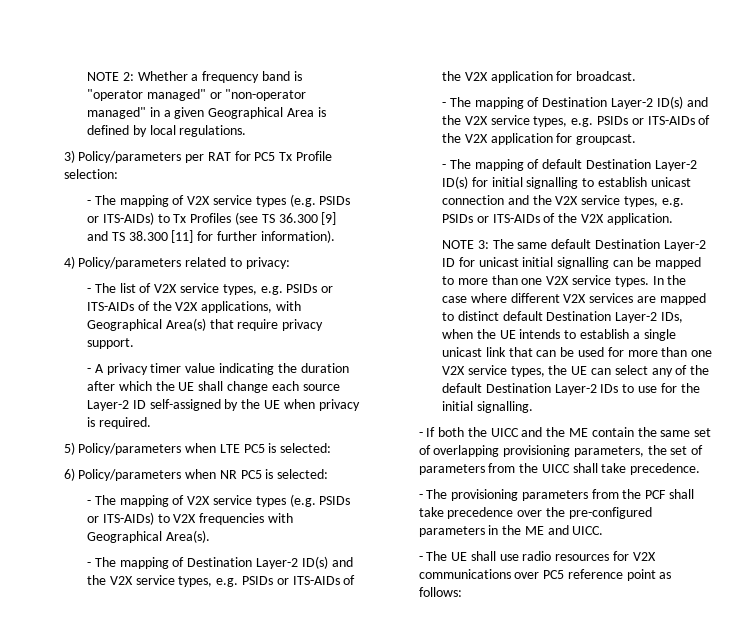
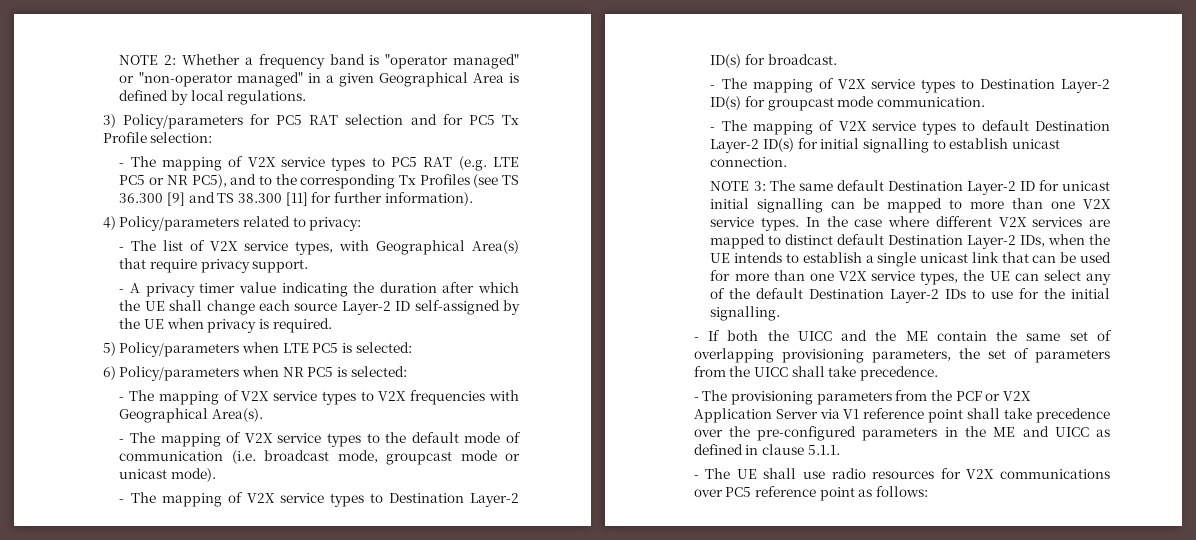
[185,152,231,163] per RAT -> [250,114,437,125] for PC5 RAT selection and
[289,194,351,207] [87,212,170,225] (e.g. PSIDs or ITS-AIDs) to -> [371,156,519,171] [119,174,396,189] to PC5 RAT (e.g. LTE PC5 or NR PC5), and to the corresponding
[260,284,334,295] [87,301,273,313] e.g. PSIDs or ITS-AIDs of the V2X applications, -> (334, 248) none
[289,494,351,507] [87,512,154,525] (e.g. PSIDs or ITS-AIDs) -> (356, 398) none
[187,556,353,569] [87,575,356,587] [442,71,553,83] Destination Layer-2 ID(s) and the V2X service types, e.g. PSIDs or ITS-AIDs of the V2X application -> [244,432,521,447] [119,450,521,465] [119,468,217,482] [119,492,519,507] [710,54,742,68] V2X service types to the default mode of communication (i.e. broadcast mode, groupcast mode or unicast mode). // - The mapping of V2X service types to Destination Layer-2 ID(s)
[542,96,708,109] [442,115,711,127] [442,133,637,145] [442,159,540,171] Destination Layer-2 ID(s) and the V2X service types, e.g. PSIDs or ITS-AIDs of the V2X application for groupcast. // - The mapping of -> [837,79,1110,93] [710,96,986,111] [710,120,976,135] V2X service types to Destination Layer-2 ID(s) for groupcast mode communication. // - The mapping of V2X service types to
[442,195,684,207] [442,213,673,225] connection and the V2X service types, e.g. PSIDs or ITS-AIDs of the V2X application. -> [710,157,788,167] connection.
(667, 494) none -> [985,391,1031,401] [693,408,964,423] or V2X Application Server via V1 reference point
[572,526,604,535] UICC. -> [1054,427,1110,437] [693,444,840,455] UICC as defined in clause 5.1.1.

